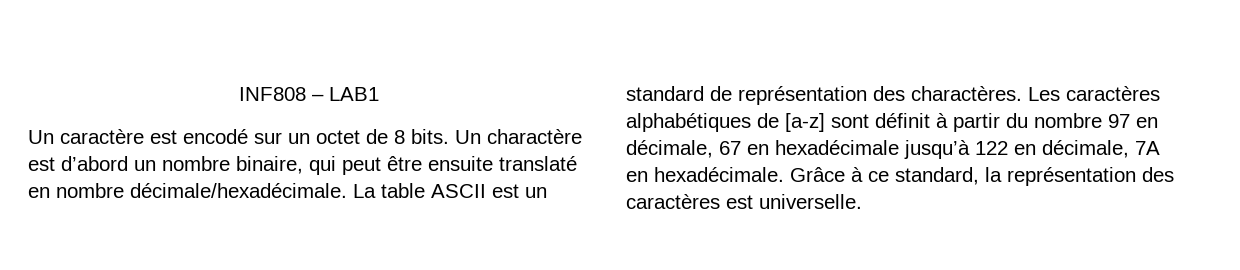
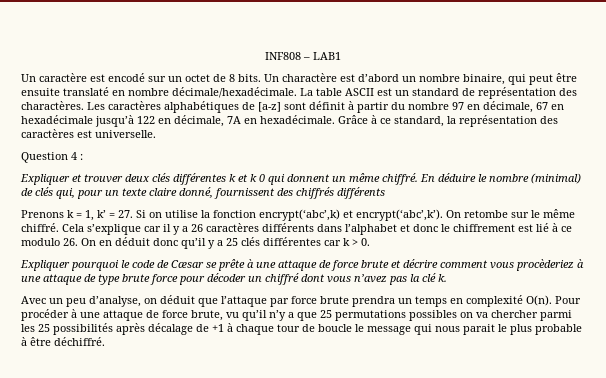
(862, 201) none -> [21,152,83,163] [20,173,581,185] [21,187,385,199] [21,209,575,221] [21,223,572,235] [21,237,370,249] [20,259,584,271] [21,273,447,285] [21,295,581,307] [21,309,572,321] [21,323,582,335] [21,337,105,346] // Question 4 : // Expliquer et trouver deux clés différentes k et k 0 qui donnent un même chiffré. En déduire le nombre (minimal) de clés qui, pour un texte claire donné, fournissent des chiffrés différents // Prenons k = 1, k’ = 27. Si on utilise la fonction encrypt(‘abc’,k) et encrypt(‘abc’,k’). On retombe sur le même chiffré. Cela s’explique car il y a 26 caractères différents dans l’alphabet et donc le chiffrement est lié à ce modulo 26. On en déduit donc qu’il y a 25 clés différentes car k > 0. // Expliquer pourquoi le code de Cæsar se prête à une attaque de force brute et décrire comment vous procèderiez à une attaque de type brute force pour décoder un chiffré dont vous n’avez pas la clé k. // Avec un peu d’analyse, on déduit que l’attaque par force brute prendra un temps en complexité O(n). Pour procéder à une attaque de force brute, vu qu’il n’y a que 25 permutations possibles on va chercher parmi les 25 possibilités après décalage de +1 à chaque tour de boucle le message qui nous parait le plus probable à être déchiffré.

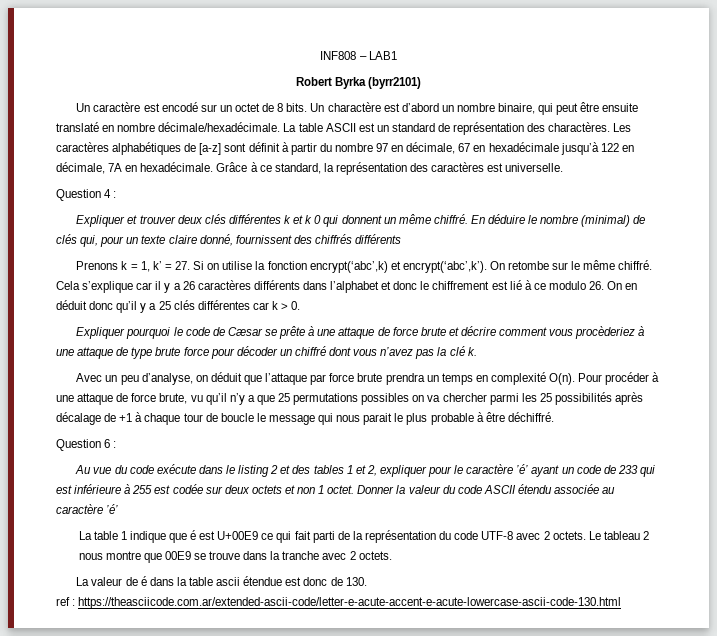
(341, 56) none -> [295,77,422,89] // Robert Byrka (byrr2101)
(105, 341) none -> [56,439,117,451] [75,464,656,477] [56,484,616,494] [56,504,119,514] [78,530,649,543] [78,551,392,563] [76,576,367,586] [56,597,622,609] // Question 6 : // Au vue du code exécute dans le listing 2 et des tables 1 et 2, expliquer pour le caractère ’é’ ayant un code de 233 qui est inférieure à 255 est codée sur deux octets et non 1 octet. Donner la valeur du code ASCII étendu associée au caractère ’é’ // La table 1 indique que é est U+00E9 ce qui fait parti de la représentation du code UTF-8 avec 2 octets. Le tableau 2 nous montre que 00E9 se trouve dans la tranche avec 2 octets. // La valeur de é dans la table ascii étendue est donc de 130. // ref : https://theasciicode.com.ar/extended-ascii-code/letter-e-acute-accent-e-acute-lowercase-ascii-code-130.html

